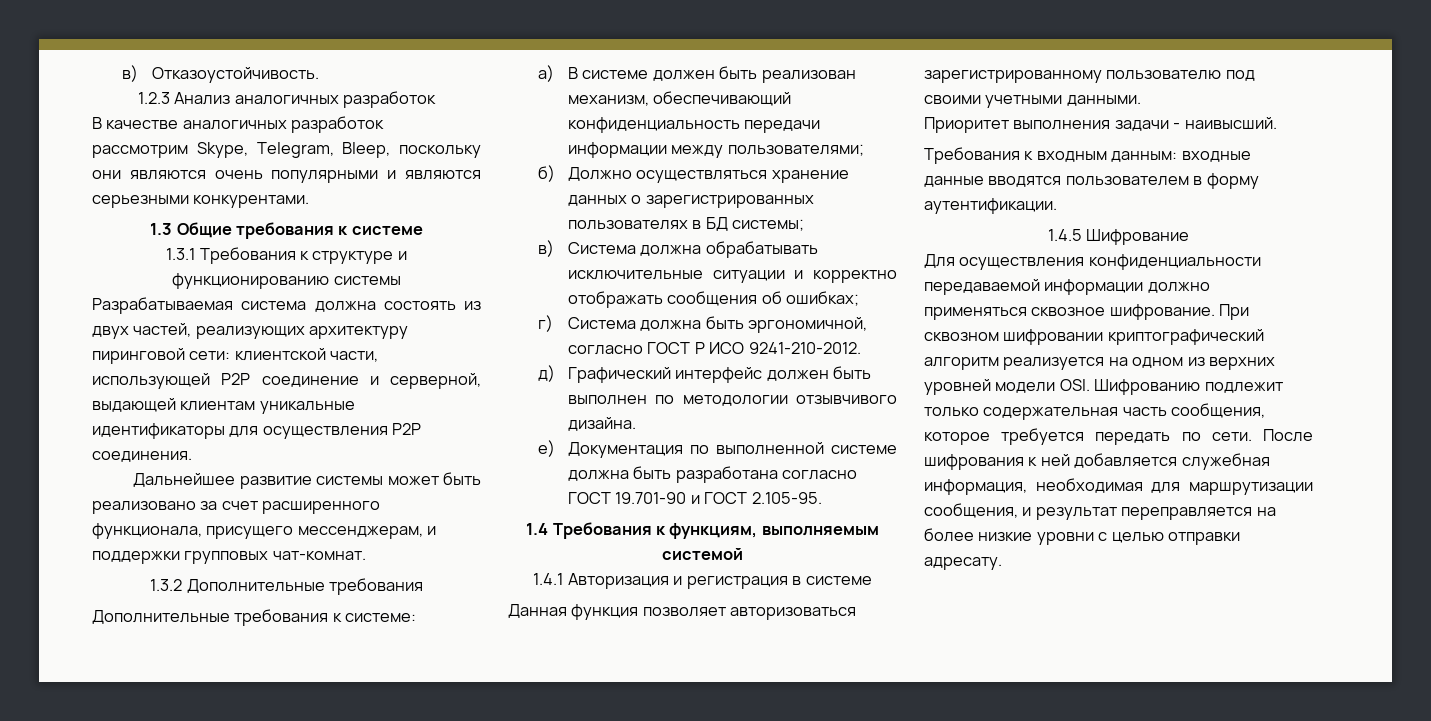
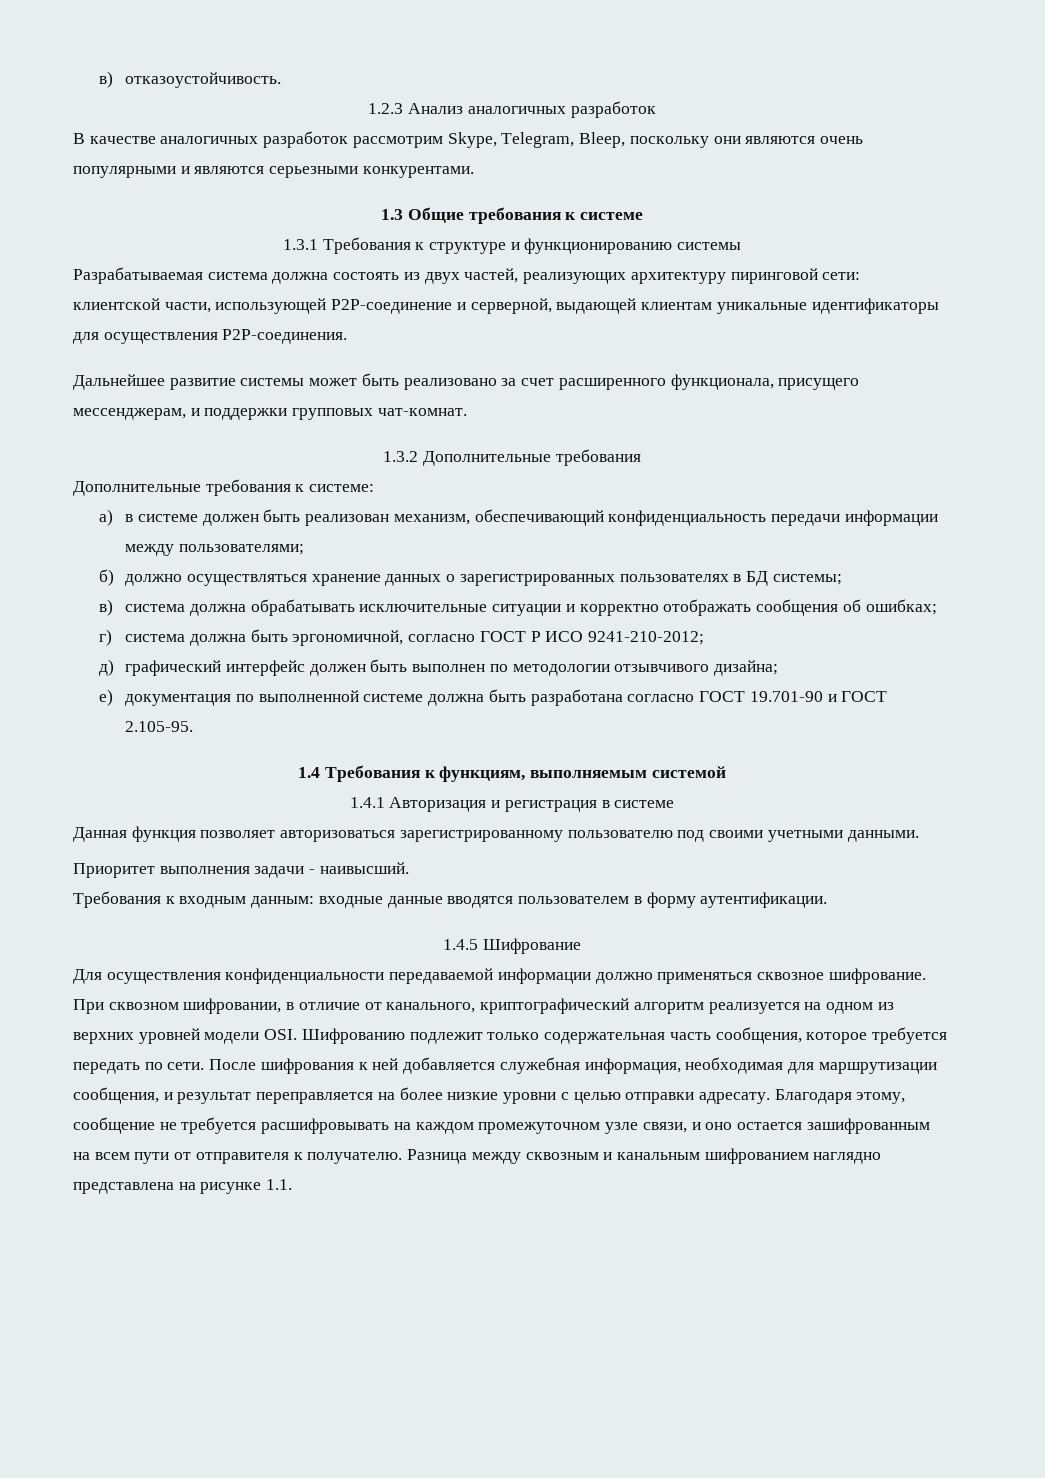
[121,65,319,83] в) Отказоустойчивость. -> [99,71,282,88] в) отказоустойчивость.
[221,373,359,387] P2P соединение -> [331,299,453,314] P2P-соединение
[392,423,422,435] [92,451,192,462] P2P соединения. -> [222,329,348,344] P2P-соединения.
[567,67,578,79] В -> [125,514,134,522] в
[567,167,632,181] Должно -> [125,574,183,586] должно
[567,242,636,254] Система -> [125,604,186,612] система
[567,317,636,329] Система -> [125,634,186,642] система
[748,342,861,354] 9241-210-2012. -> [588,631,705,645] 9241-210-2012;
[567,367,671,383] Графический -> [125,660,222,676] графический
[567,417,636,431] дизайна. -> [714,660,779,676] дизайна;
[567,442,683,458] Документация -> [125,694,232,706] документация
[1003,329,1104,345] шифровании -> [183,998,476,1014] шифровании, в отличие от канального,
(1002, 563) none -> [774,1089,906,1104] [73,1117,930,1134] [73,1148,882,1164] [73,1179,293,1194] Благодаря этому, сообщение не требуется расшифровывать на каждом промежуточном узле связи, и оно остается зашифрованным на всем пути от отправителя к получателю. Разница между сквозным и канальным шифрованием наглядно представлена на рисунке 1.1.

